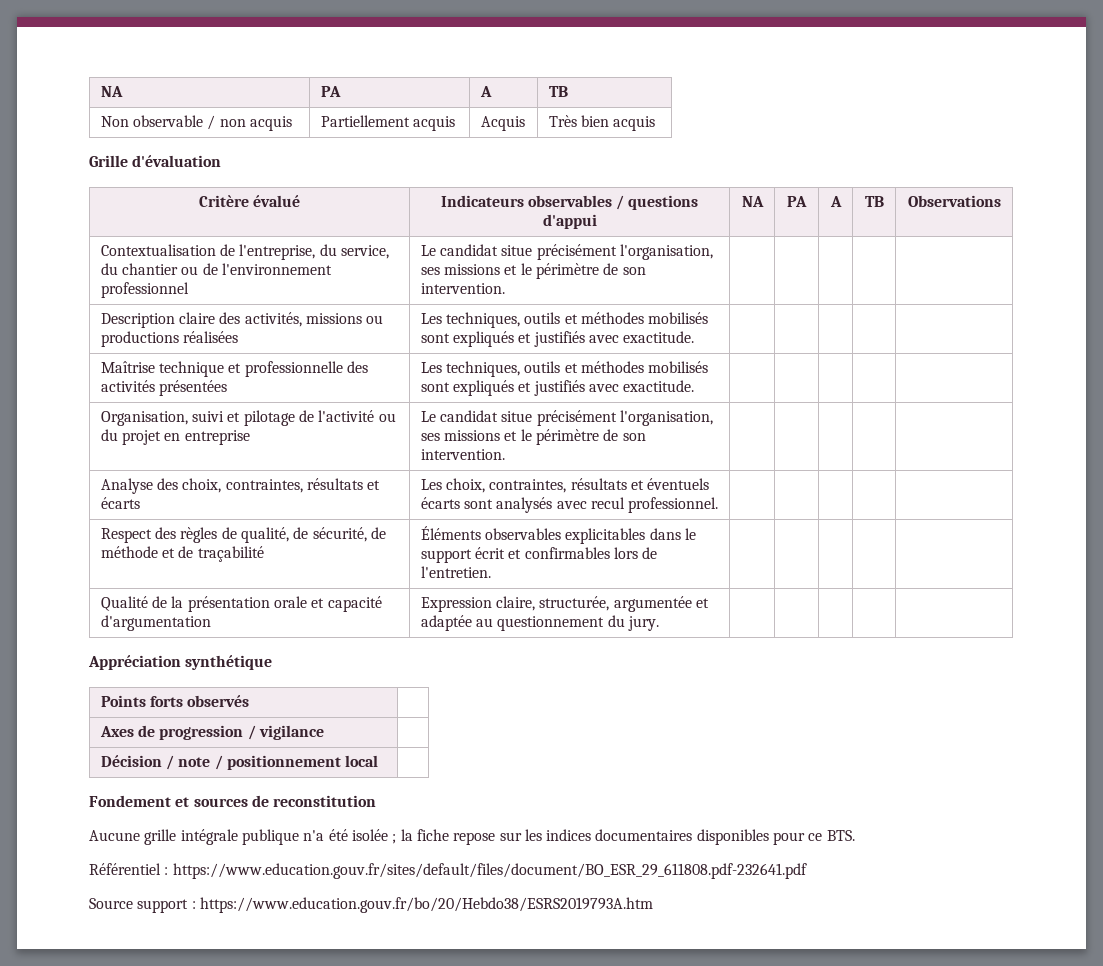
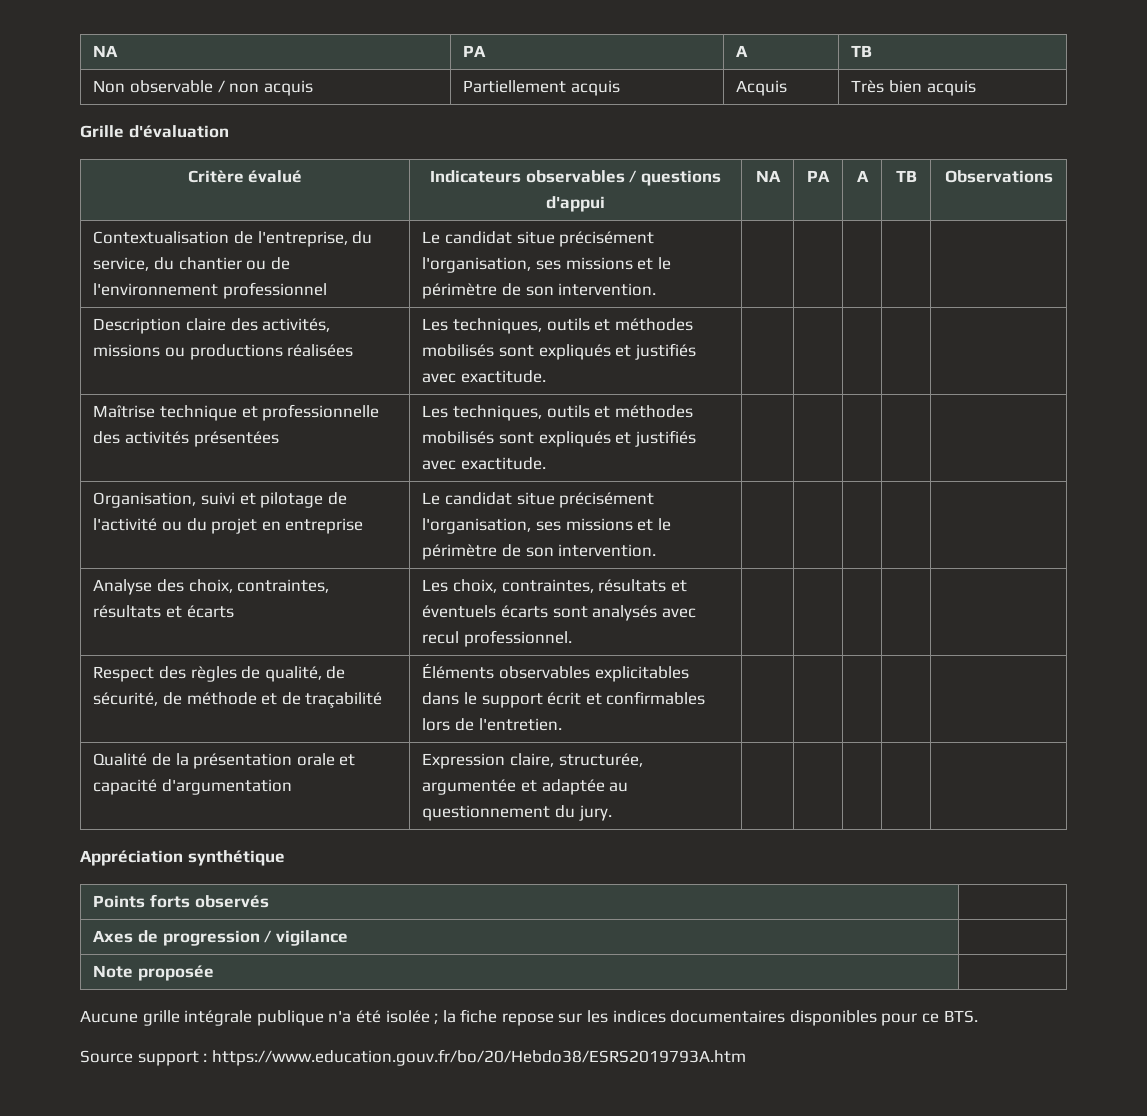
[100,755,379,770] [89,795,377,807] Décision / note / positionnement local | // Fondement et sources de reconstitution -> [93,965,214,981] Note proposée |
[89,863,807,879] // Référentiel : https://www.education.gouv.fr/sites/default/files/document/BO_ESR_29_611808.pdf-232641.pdf -> (978, 1016) none

